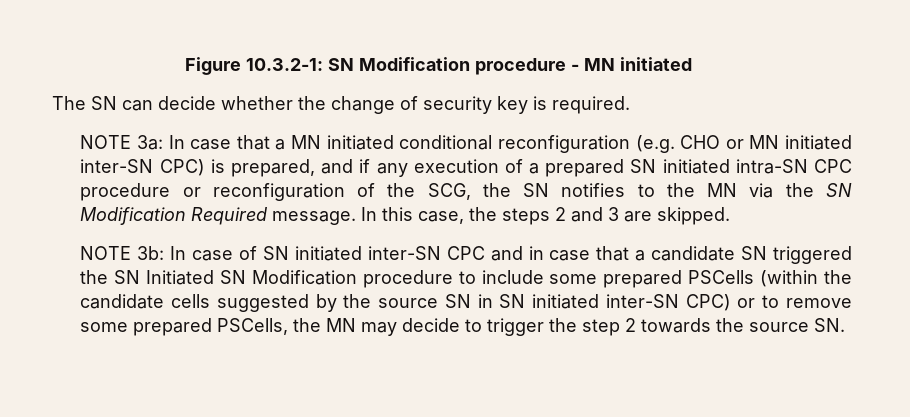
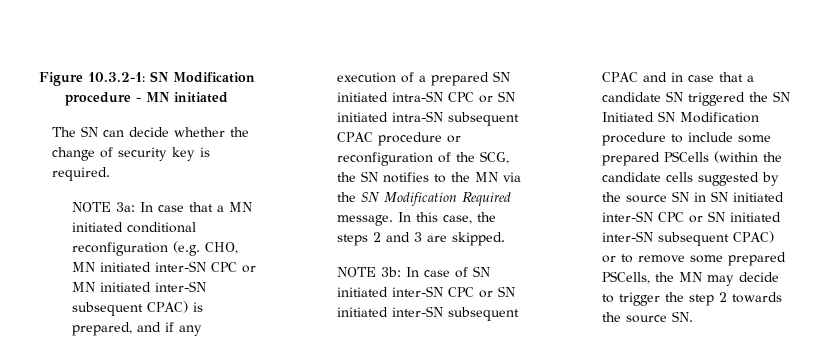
[680,135,721,149] CHO -> [205,242,239,254] [72,261,238,272] CHO, MN initiated inter-SN CPC
[159,159,205,176] CPC) -> [72,301,189,316] subsequent CPAC)
(852, 166) none -> [479,91,516,103] [337,111,520,126] [337,132,374,142] or SN initiated intra-SN subsequent CPAC
(485, 253) none -> [479,286,516,298] [337,306,520,321] [602,72,639,82] or SN initiated inter-SN subsequent CPAC
[685,294,731,311] CPC) -> [658,211,782,223] [602,231,775,246] CPC or SN initiated inter-SN subsequent CPAC)

